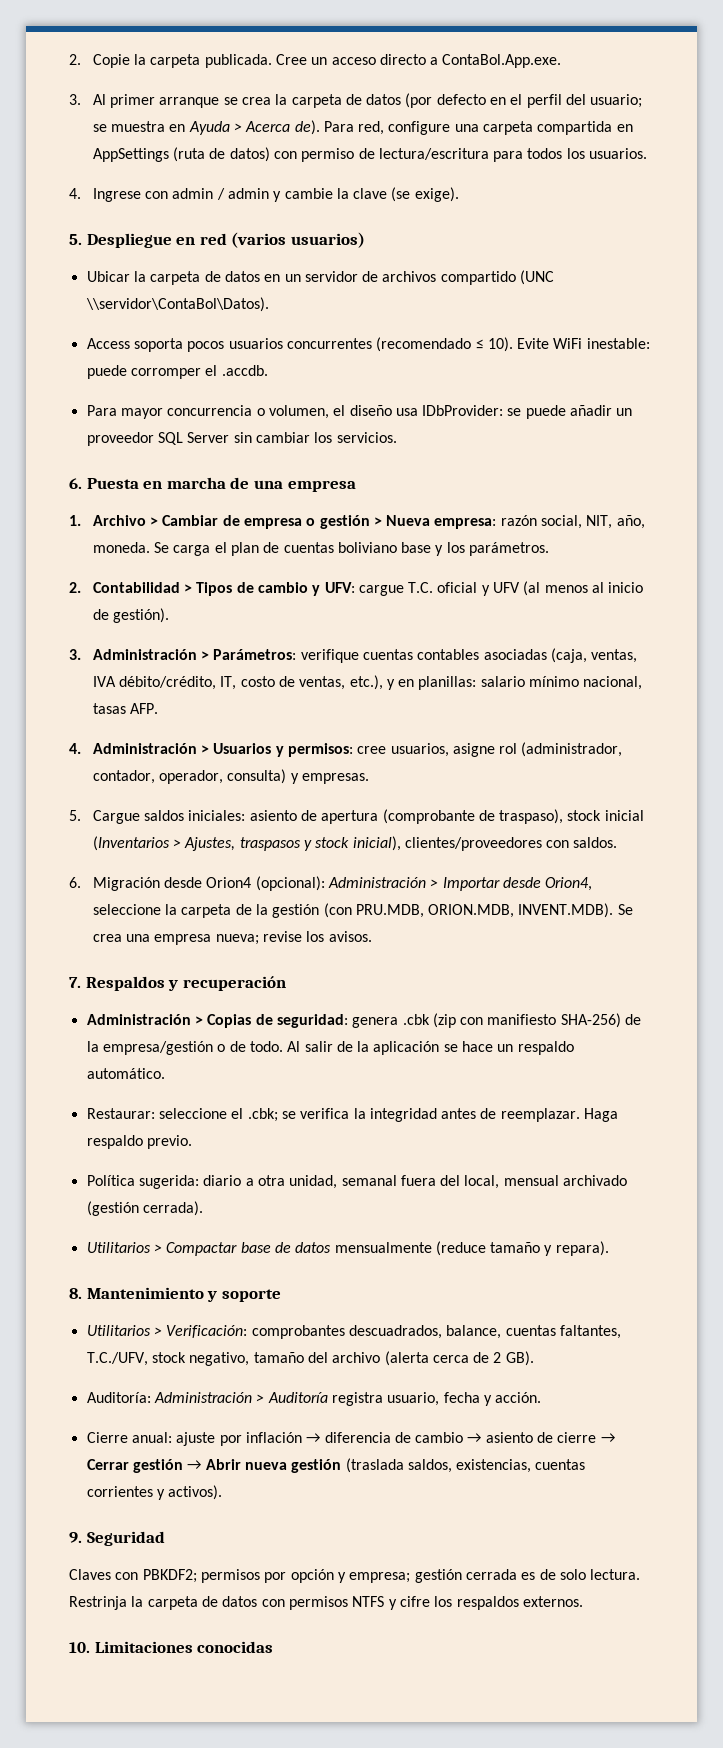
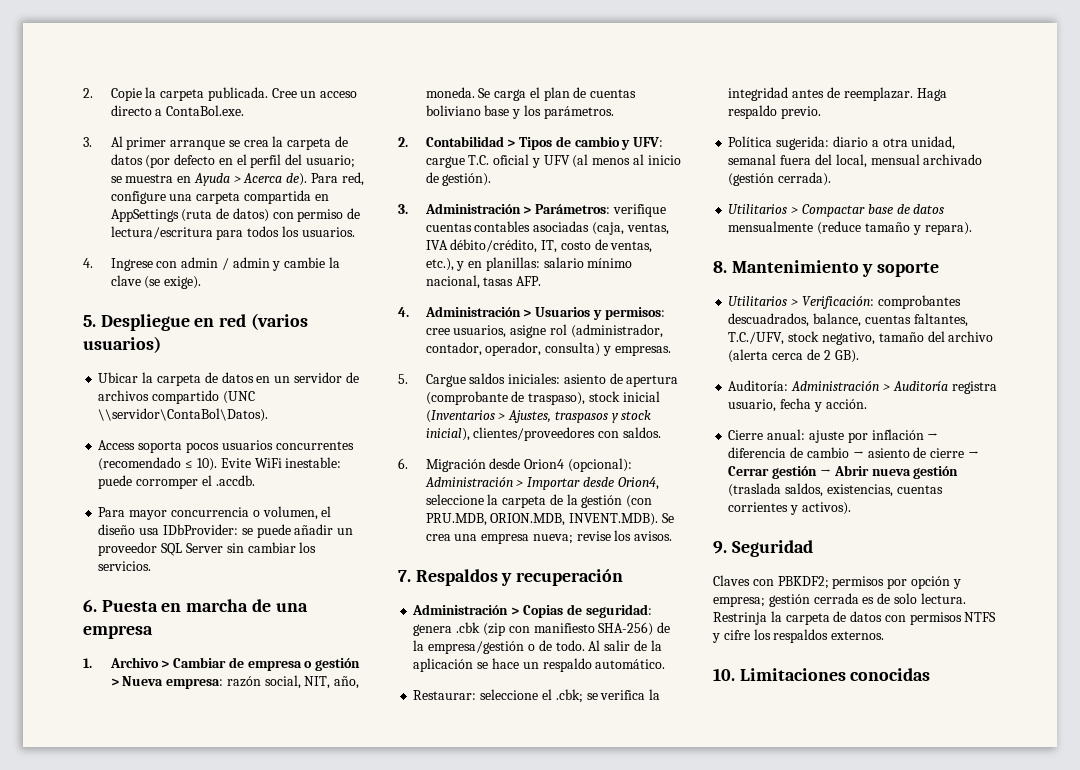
[442,54,562,68] ContaBol.App.exe. -> [166,105,245,116] ContaBol.exe.

